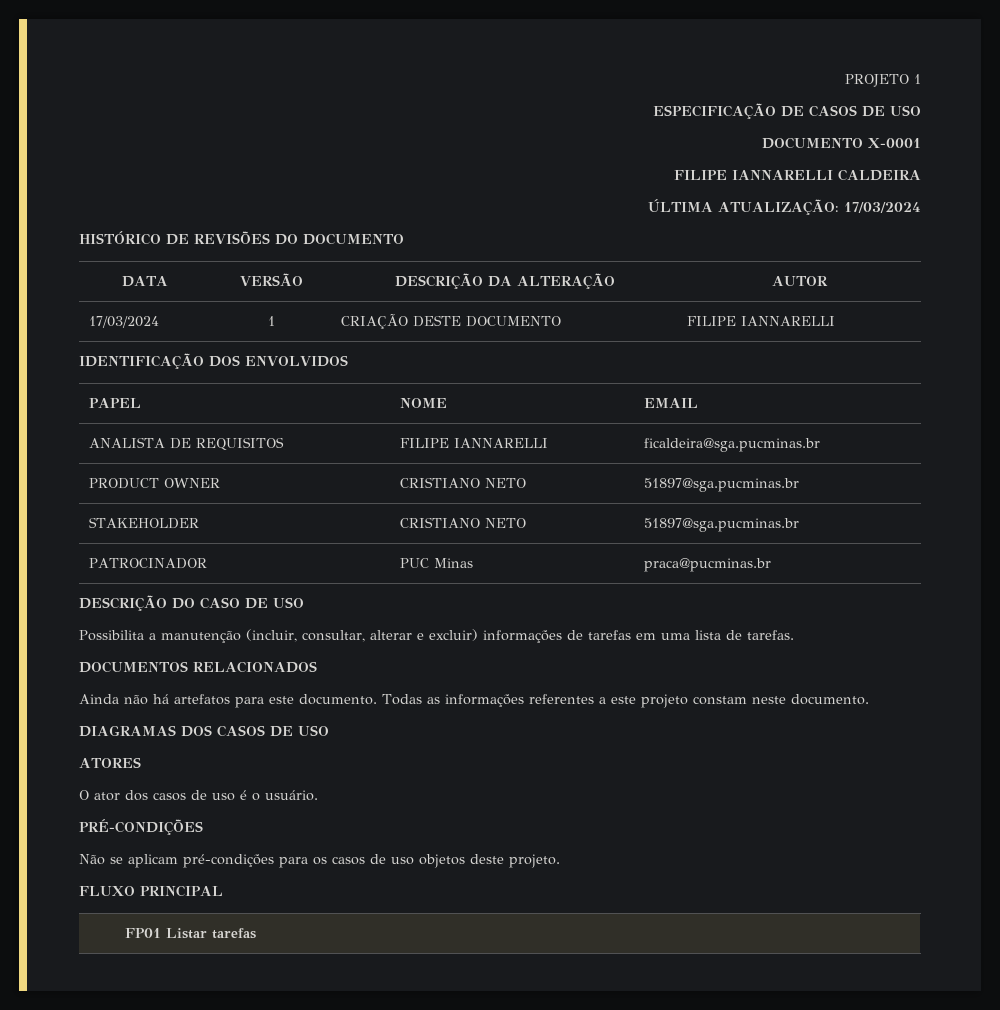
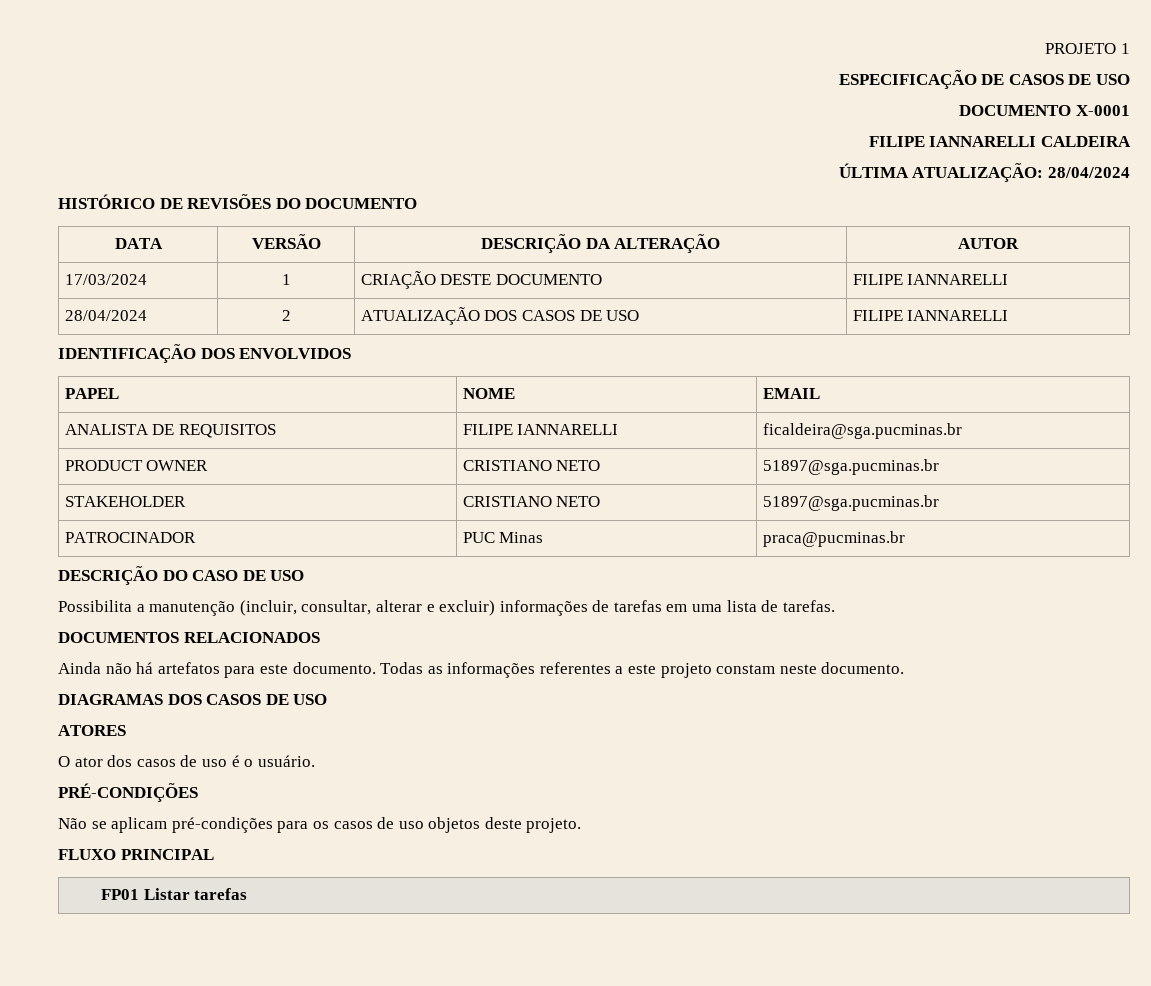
[844,202,921,213] 17/03/2024 -> [1048,167,1130,178] 28/04/2024
(836, 321) none -> [64,310,147,321] [281,310,291,321] [360,307,640,325] [852,310,1009,321] // 28/04/2024 | 2 | ATUALIZAÇÃO DOS CASOS DE USO | FILIPE IANNARELLI

